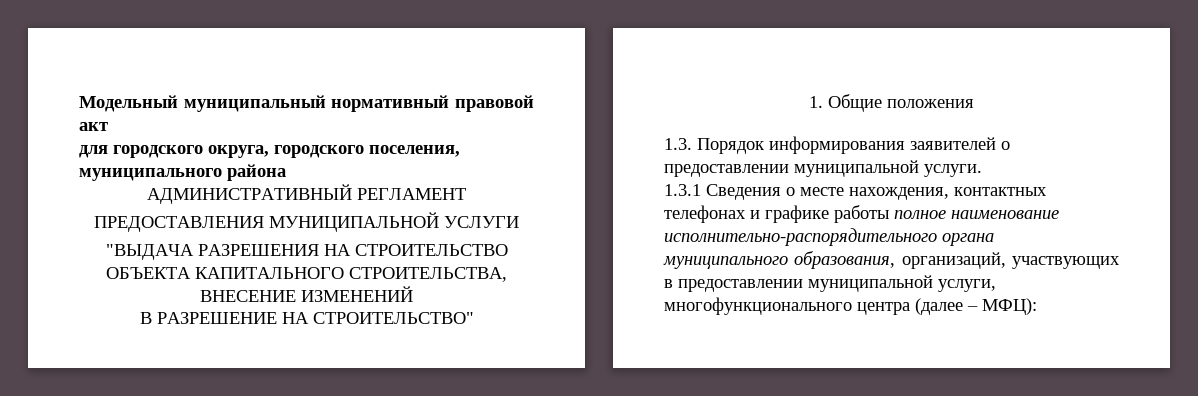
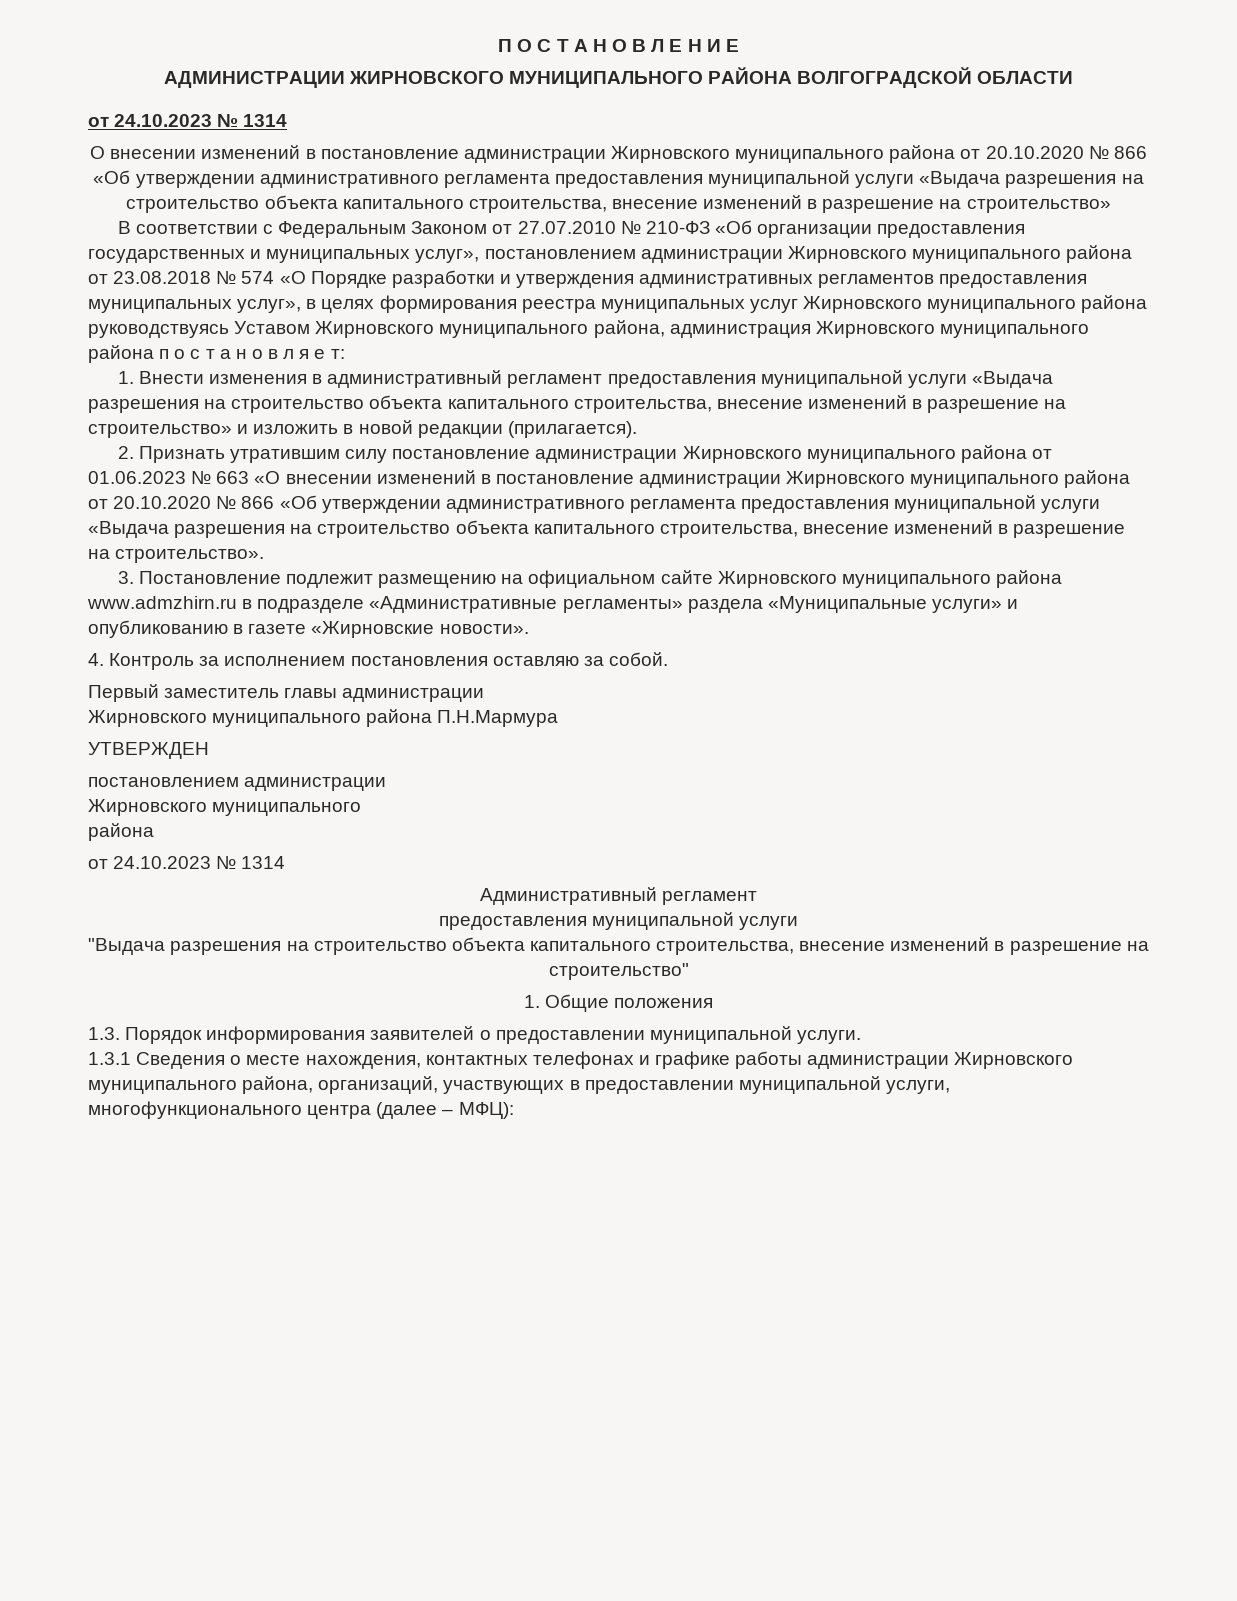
[79,95,534,112] [79,122,108,131] [79,145,460,158] [79,164,286,181] [147,184,466,204] [94,212,519,232] [105,244,508,260] [106,267,507,282] [200,286,413,302] [139,312,474,324] Модельный муниципальный нормативный правовой акт // для городского округа, городского поселения, муниципального района // АДМИНИСТРАТИВНЫЙ РЕГЛАМЕНТ // ПРЕДОСТАВЛЕНИЯ МУНИЦИПАЛЬНОЙ УСЛУГИ // "ВЫДАЧА РАЗРЕШЕНИЯ НА СТРОИТЕЛЬСТВО ОБЪЕКТА КАПИТАЛЬНОГО СТРОИТЕЛЬСТВА, ВНЕСЕНИЕ ИЗМЕНЕНИЙ // В РАЗРЕШЕНИЕ НА СТРОИТЕЛЬСТВО" -> [498,39,739,52] [163,67,1074,88] [88,114,288,127] [90,145,1147,163] [93,170,1144,188] [126,195,1111,213] [117,220,1026,238] [88,245,1133,263] [88,270,1088,288] [88,295,1148,313] [88,320,1089,338] [88,345,345,363] [117,370,1053,388] [88,395,1067,413] [88,420,637,438] [117,445,1052,463] [88,470,1131,488] [88,495,1101,513] [88,520,1126,538] [88,549,265,563] [117,570,1062,588] [87,596,1019,613] [88,620,529,638] [88,652,668,670] [88,684,485,702] [88,709,559,727] [88,742,209,759] [88,777,387,791] [88,799,362,816] [88,823,154,841] [88,856,286,869] [479,887,758,905] [438,912,799,930] [88,937,1149,955] [548,963,689,980] П О С Т А Н О В Л Е Н И Е // АДМИНИСТРАЦИИ ЖИРНОВСКОГО МУНИЦИПАЛЬНОГО РАЙОНА ВОЛГОГРАДСКОЙ ОБЛАСТИ // от 24.10.2023 № 1314 // О внесении изменений в постановление администрации Жирновского муниципального района от 20.10.2020 № 866 «Об утверждении административного регламента предоставления муниципальной услуги «Выдача разрешения на строительство объекта капитального строительства, внесение изменений в разрешение на строительство» // В соответствии с Федеральным Законом от 27.07.2010 № 210-ФЗ «Об организации предоставления государственных и муниципальных услуг», постановлением администрации Жирновского муниципального района от 23.08.2018 № 574 «О Порядке разработки и утверждения административных регламентов предоставления муниципальных услуг», в целях формирования реестра муниципальных услуг Жирновского муниципального района руководствуясь Уставом Жирновского муниципального района, администрация Жирновского муниципального района п о с т а н о в л я е т: // 1. Внести изменения в административный регламент предоставления муниципальной услуги «Выдача разрешения на строительство объекта капитального строительства, внесение изменений в разрешение на строительство» и изложить в новой редакции (прилагается). // 2. Признать утратившим силу постановление администрации Жирновского муниципального района от 01.06.2023 № 663 «О внесении изменений в постановление администрации Жирновского муниципального района от 20.10.2020 № 866 «Об утверждении административного регламента предоставления муниципальной услуги «Выдача разрешения на строительство объекта капитального строительства, внесение изменений в разрешение на строительство». // 3. Постановление подлежит размещению на официальном сайте Жирновского муниципального района www.admzhirn.ru в подразделе «Административные регламенты» раздела «Муниципальные услуги» и опубликованию в газете «Жирновские новости». // 4. Контроль за исполнением постановления оставляю за собой. // Первый заместитель главы администрации // Жирновского муниципального района П.Н.Мармура // УТВЕРЖДЕН // постановлением администрации // Жирновского муниципального // района // от 24.10.2023 № 1314 // Административный регламент // предоставления муниципальной услуги // "Выдача разрешения на строительство объекта капитального строительства, внесение изменений в разрешение на строительство"
[894,210,1059,219] [664,228,994,246] [663,251,896,269] полное наименование исполнительно-распорядительного органа муниципального образования, -> [807,1052,1074,1069] [88,1076,314,1094] администрации Жирновского муниципального района,

